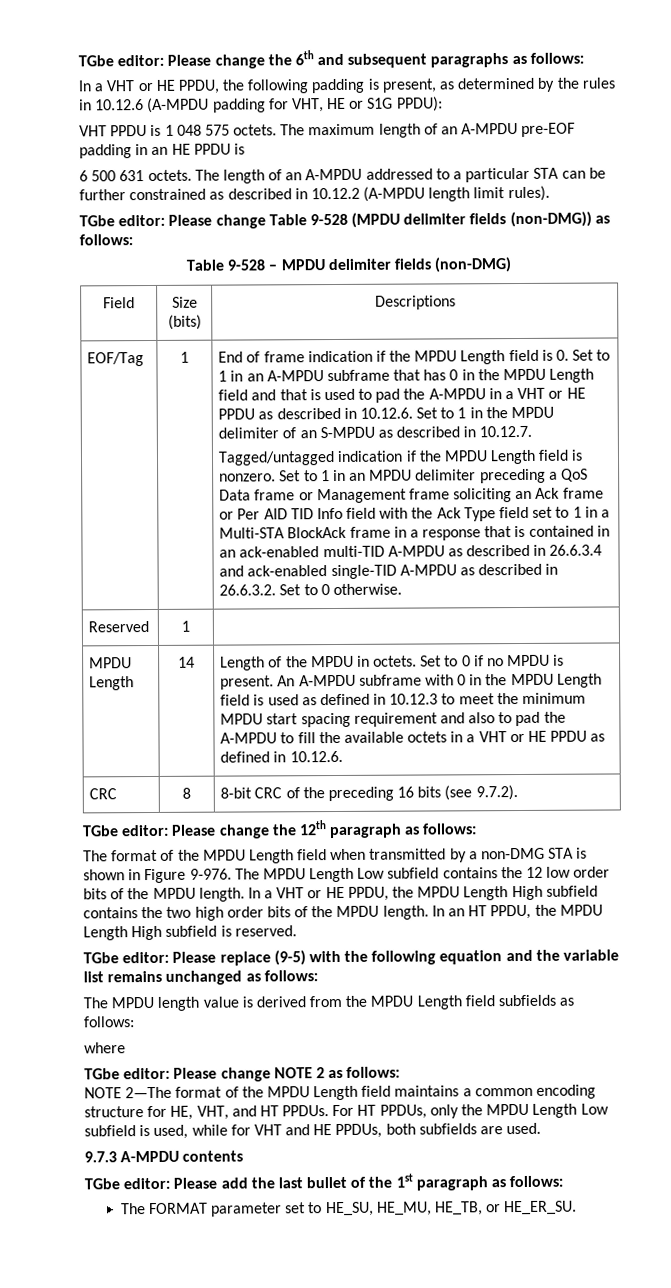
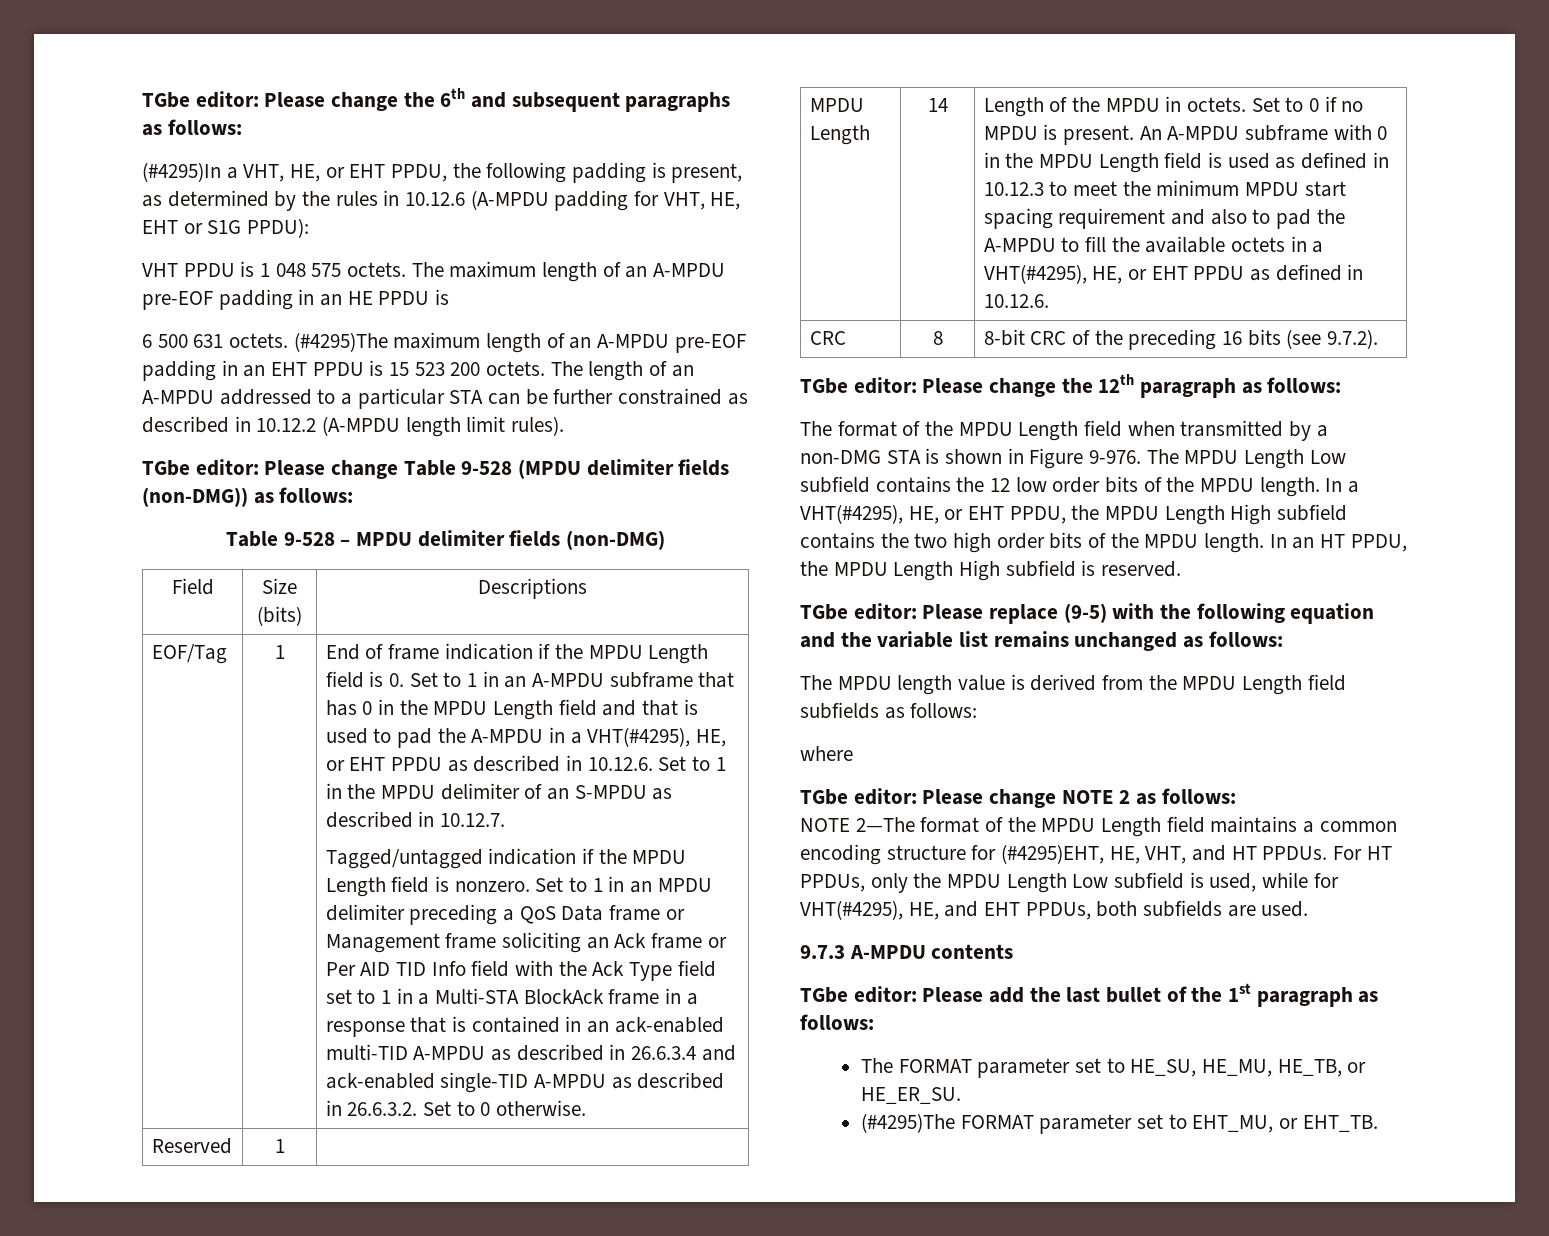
[78,79,176,92] In a VHT or HE -> [142,162,386,182] (#4295)In a VHT, HE, or EHT
[327,97,347,110] HE -> [710,192,741,210] [142,220,178,234] HE, EHT
(192, 175) none -> [293,332,746,353] [142,360,546,381] (#4295)The maximum length of an A-MPDU pre-EOF padding in an EHT PPDU is 15 523 200 octets.
[517,387,586,400] VHT or HE -> [587,727,726,747] [325,757,386,771] VHT(#4295), HE, or EHT
[478,730,548,743] VHT or HE -> [983,264,1188,284] VHT(#4295), HE, or EHT
[276,886,345,899] VHT or HE -> [800,504,1005,524] VHT(#4295), HE, or EHT
(168, 1111) none -> [1001,844,1105,864] (#4295)EHT,
[253,1124,333,1136] VHT and HE -> [800,900,1021,920] VHT(#4295), HE, and EHT
(578, 1208) none -> [860,1113,1378,1134] // (#4295)The FORMAT parameter set to EHT_MU, or EHT_TB.

